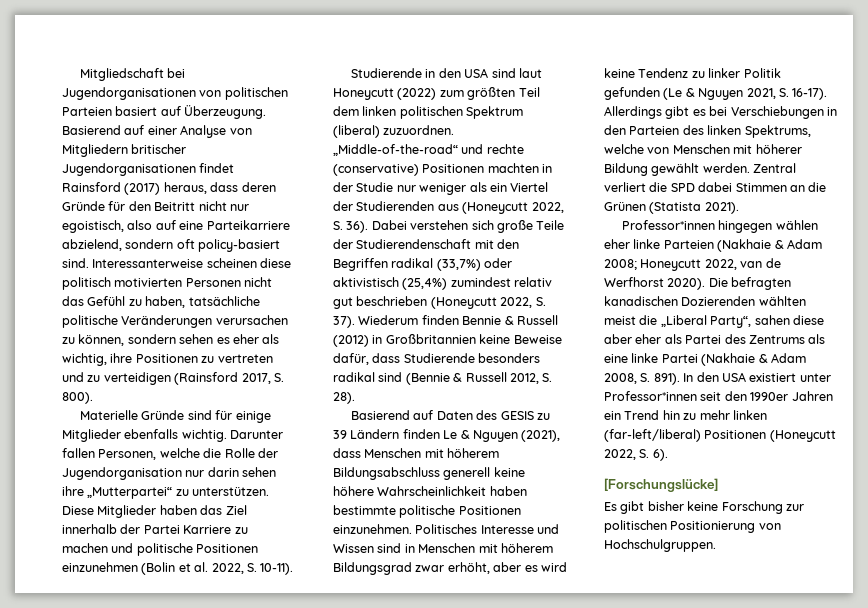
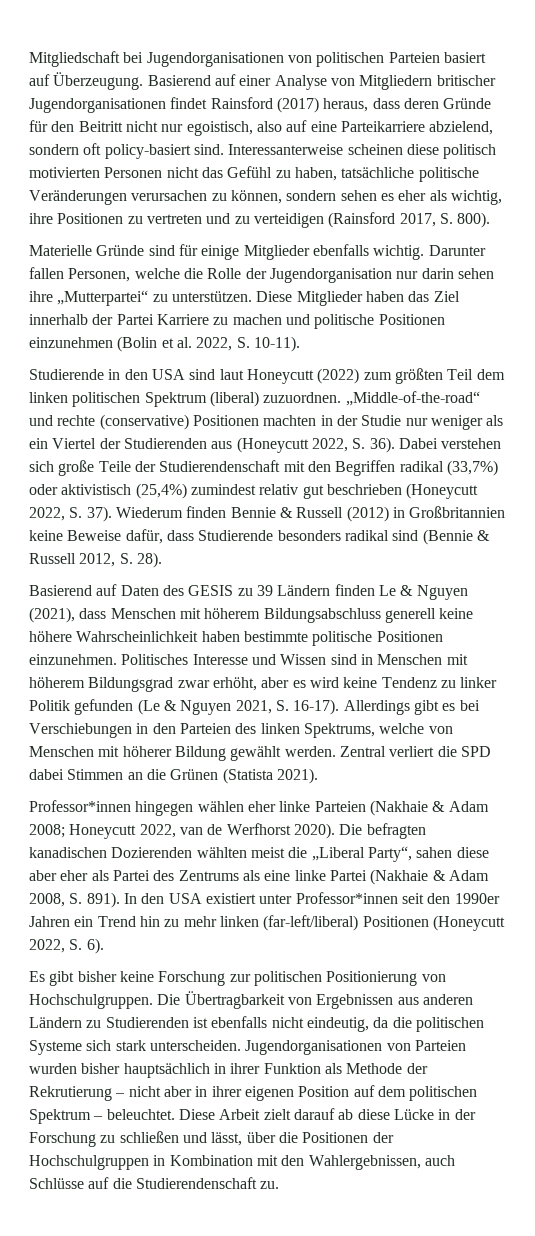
[604,478,718,492] // [Forschungslücke] -> (104, 946) none
(716, 545) none -> [157,991,473,1009] [29,1016,484,1032] [29,1040,466,1055] [29,1063,428,1078] [29,1085,478,1101] [29,1108,476,1124] [29,1131,394,1147] [29,1155,455,1170] [29,1177,280,1189] Die Übertragbarkeit von Ergebnissen aus anderen Ländern zu Studierenden ist ebenfalls nicht eindeutig, da die politischen Systeme sich stark unterscheiden. Jugendorganisationen von Parteien wurden bisher hauptsächlich in ihrer Funktion als Methode der Rekrutierung – nicht aber in ihrer eigenen Position auf dem politischen Spektrum – beleuchtet. Diese Arbeit zielt darauf ab diese Lücke in der Forschung zu schließen und lässt, über die Positionen der Hochschulgruppen in Kombination mit den Wahlergebnissen, auch Schlüsse auf die Studierendenschaft zu.

